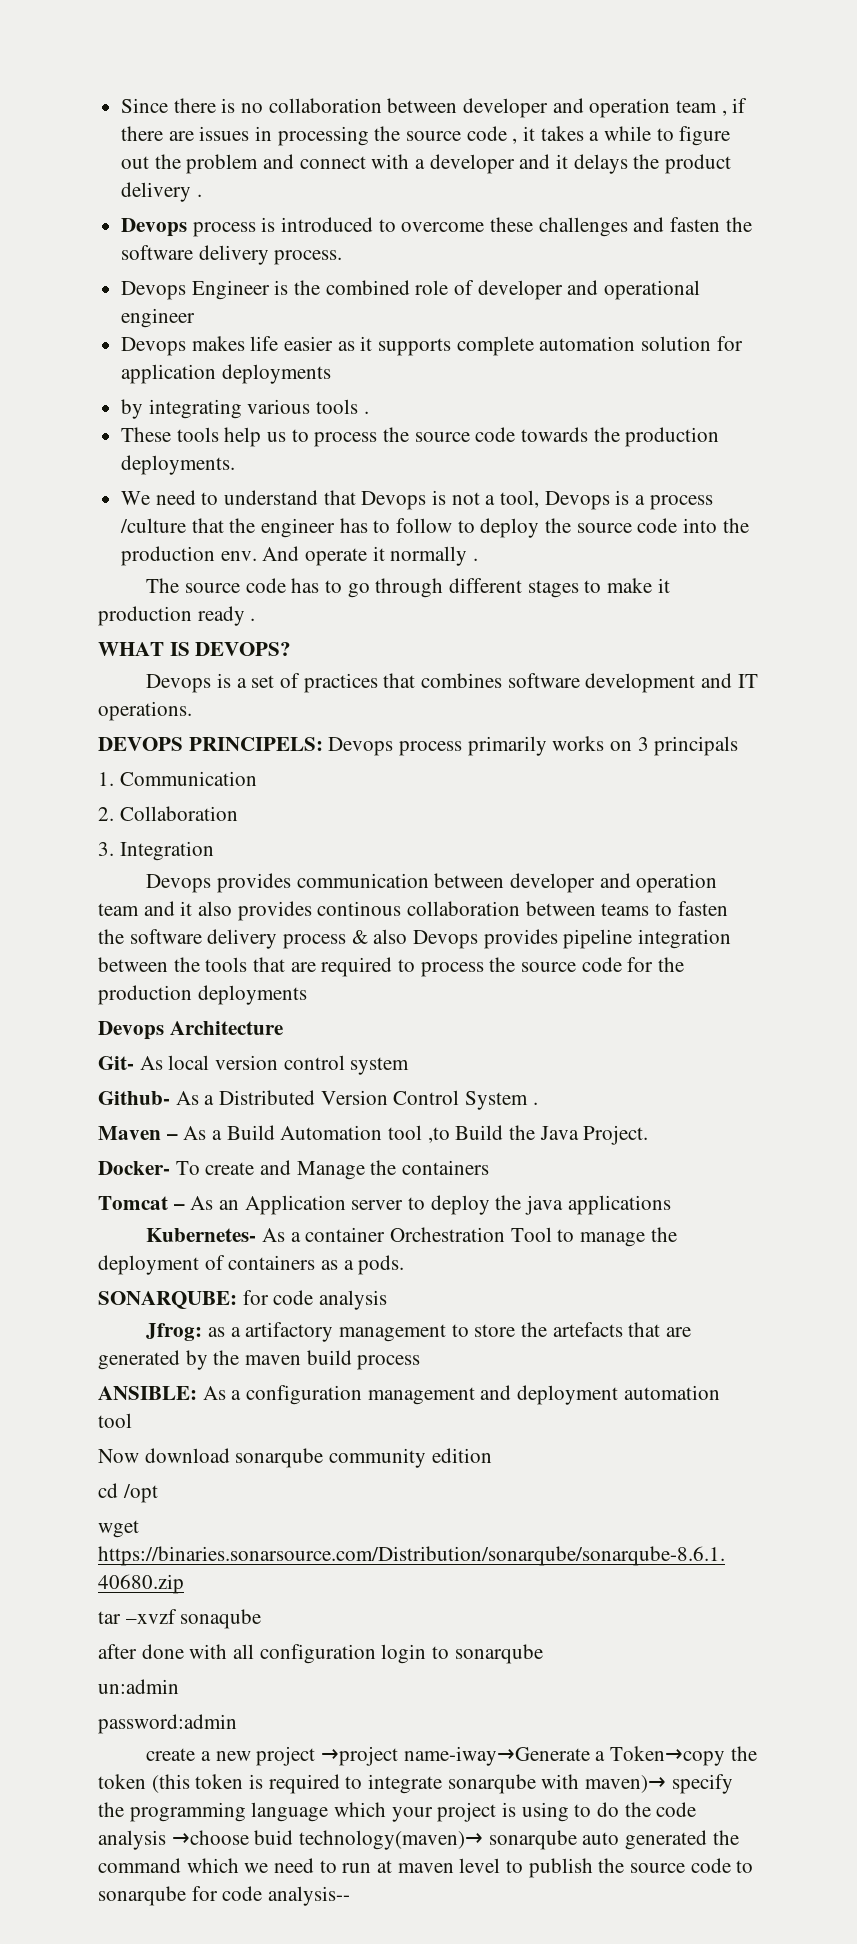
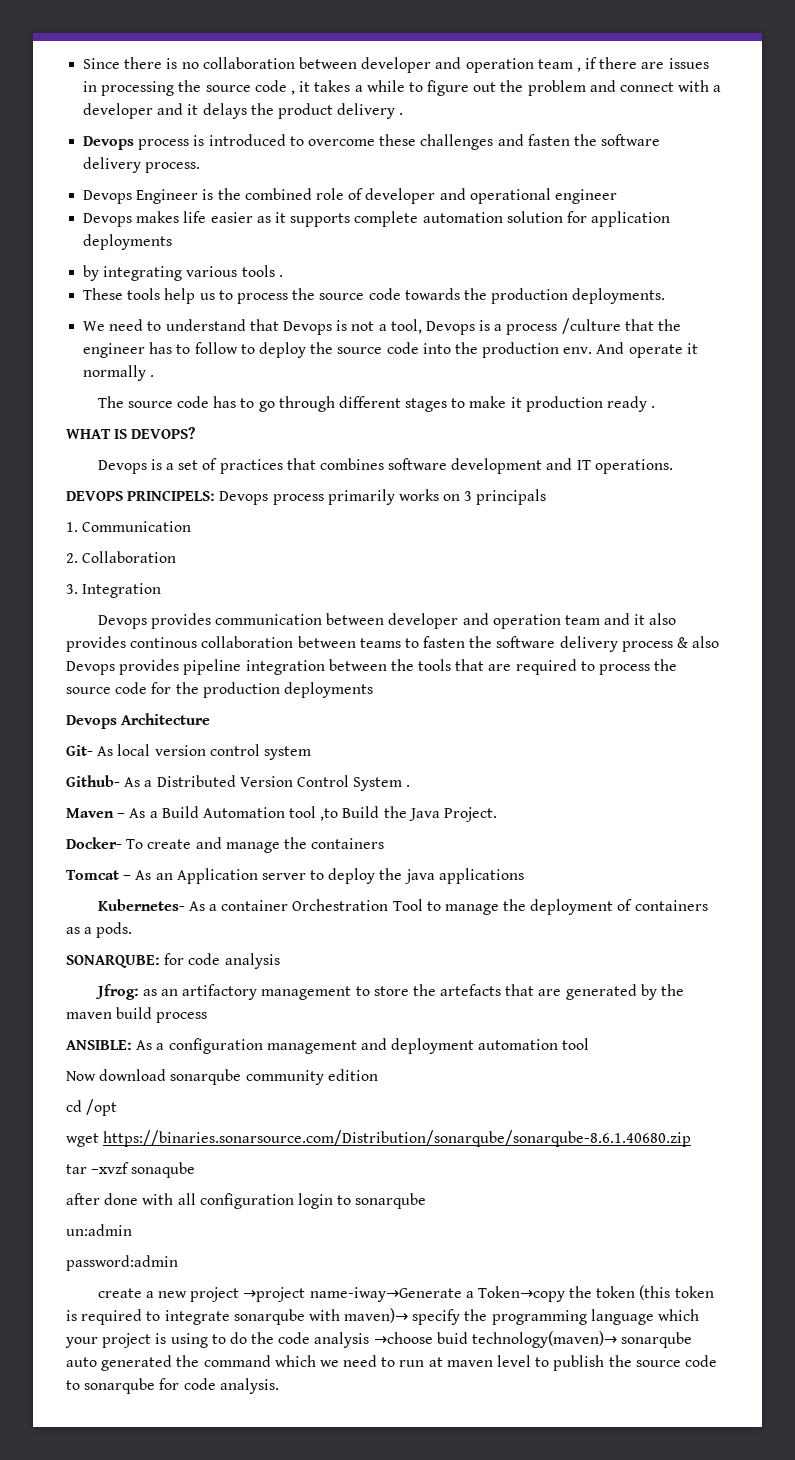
[296,1161,365,1180] Manage -> [225,842,280,853] manage
[230,1327,241,1337] a -> [161,989,179,996] an
[268,1886,351,1906] analysis-- -> [219,1378,279,1394] analysis.

